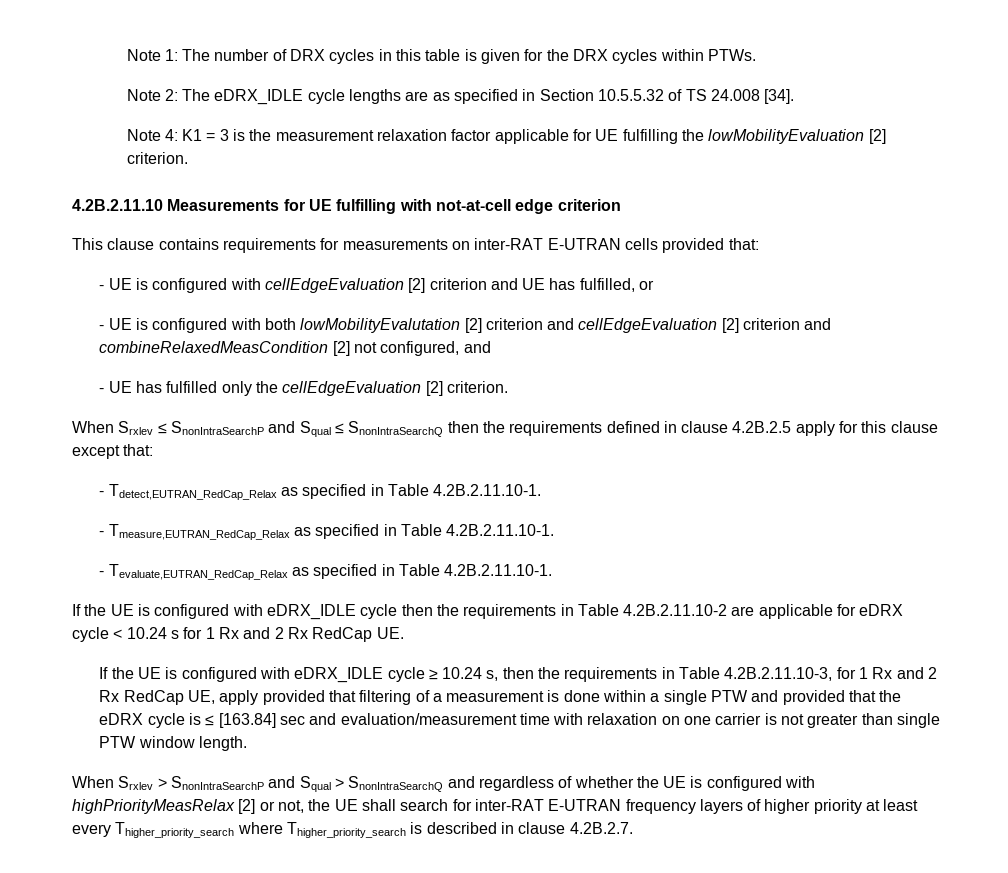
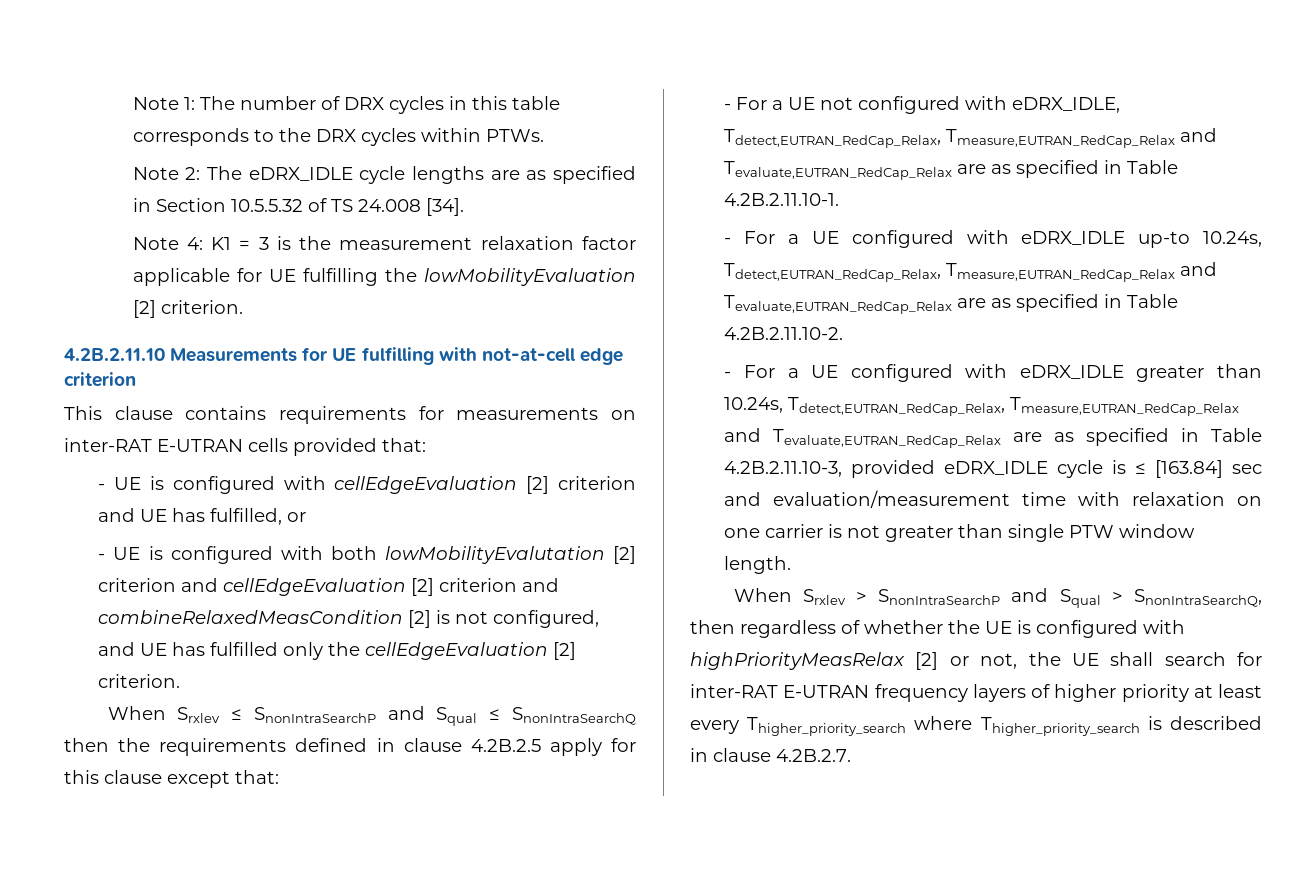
[464,49,544,64] is given for -> [132,128,274,146] corresponds to
(350, 348) none -> [436,610,451,624] is
[99,388,105,393] // - -> (136, 649) none
[108,484,542,500] [99,524,555,540] [99,564,553,580] [72,604,904,620] [72,627,404,642] [99,667,937,683] [99,690,902,705] [99,713,144,725] Tdetect,EUTRAN_RedCap_Relax as specified in Table 4.2B.2.11.10-1. // - Tmeasure,EUTRAN_RedCap_Relax as specified in Table 4.2B.2.11.10-1. // - Tevaluate,EUTRAN_RedCap_Relax as specified in Table 4.2B.2.11.10-1. // If the UE is configured with eDRX_IDLE cycle then the requirements in Table 4.2B.2.11.10-2 are applicable for eDRX cycle < 10.24 s for 1 Rx and 2 Rx RedCap UE. // If the UE is configured with eDRX_IDLE cycle ≥ 10.24 s, then the requirements in Table 4.2B.2.11.10-3, for 1 Rx and 2 Rx RedCap UE, apply provided that filtering of a measurement is done within a single PTW and provided that the eDRX -> [736,96,1121,114] [724,128,1218,148] [724,160,1179,180] [724,193,840,206] [724,230,1262,248] [724,262,1218,282] [724,294,1179,314] [724,327,844,340] [724,364,1262,382] [724,397,1240,416] [724,428,1262,448] [724,460,1049,478] For a UE not configured with eDRX_IDLE, Tdetect,EUTRAN_RedCap_Relax, Tmeasure,EUTRAN_RedCap_Relax and Tevaluate,EUTRAN_RedCap_Relax are as specified in Table 4.2B.2.11.10-1. // - For a UE configured with eDRX_IDLE up-to 10.24s, Tdetect,EUTRAN_RedCap_Relax, Tmeasure,EUTRAN_RedCap_Relax and Tevaluate,EUTRAN_RedCap_Relax are as specified in Table 4.2B.2.11.10-2. // - For a UE configured with eDRX_IDLE greater than 10.24s, Tdetect,EUTRAN_RedCap_Relax, Tmeasure,EUTRAN_RedCap_Relax and Tevaluate,EUTRAN_RedCap_Relax are as specified in Table 4.2B.2.11.10-3, provided eDRX_IDLE
[348,776,475,792] SnonIntraSearchQ and -> [1134,589,1262,607] [690,620,735,634] SnonIntraSearchQ, then

